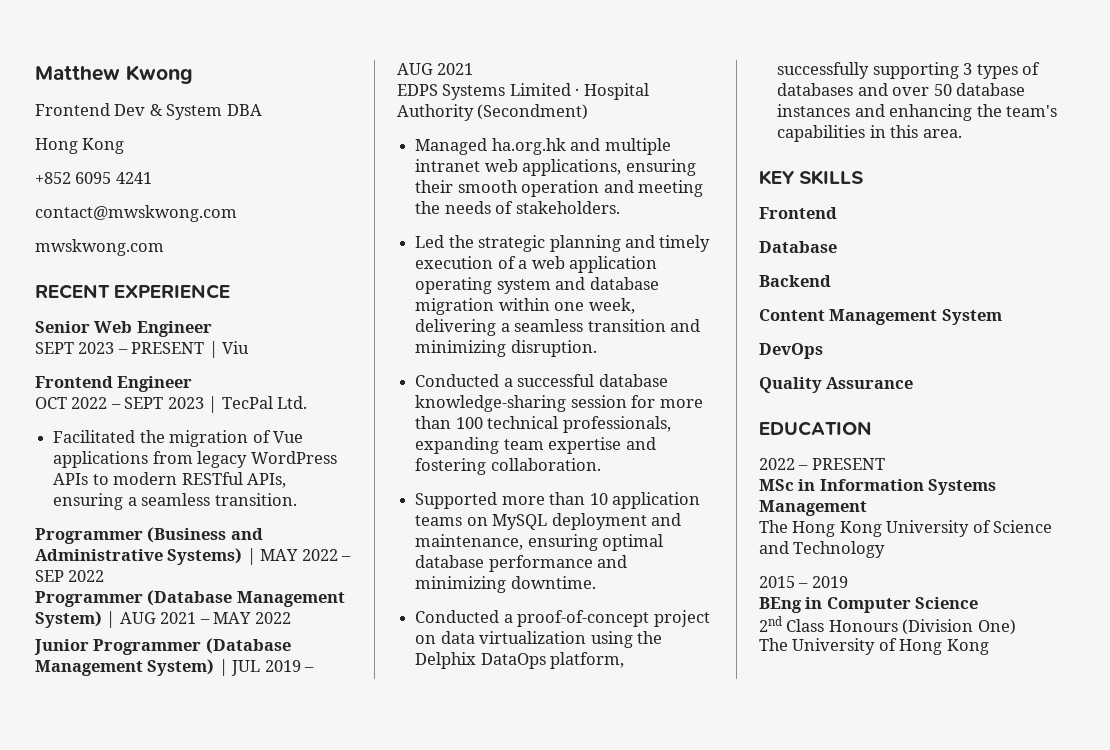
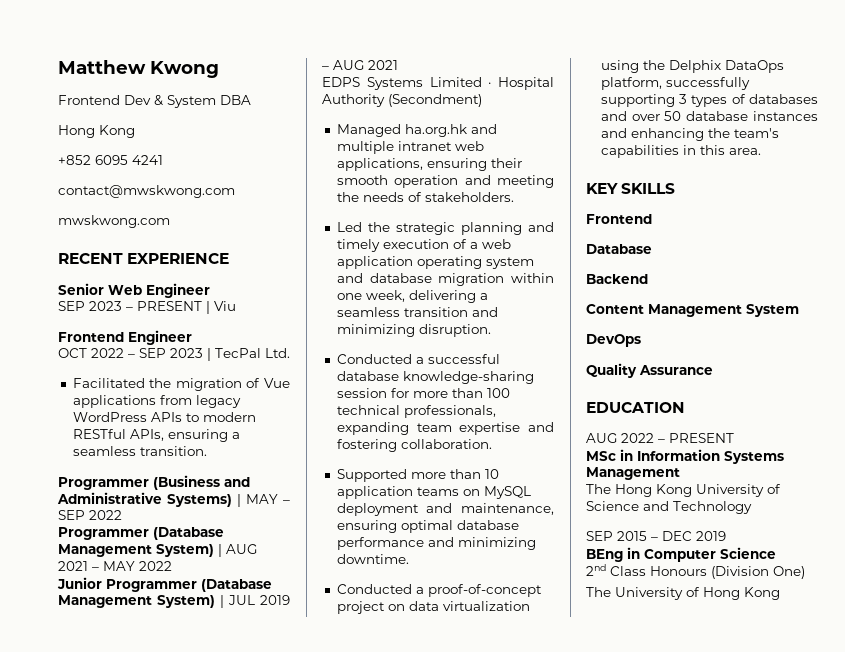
[35,342,74,354] SEPT -> [58,301,85,311] SEP
[124,397,164,409] SEPT -> [139,348,166,358] SEP
[301,549,338,561] 2022 -> (278, 499) none
(872, 428) none -> [586,433,617,443] AUG
(886, 549) none -> [586,531,613,541] SEP
(809, 585) none -> [662,531,692,541] DEC

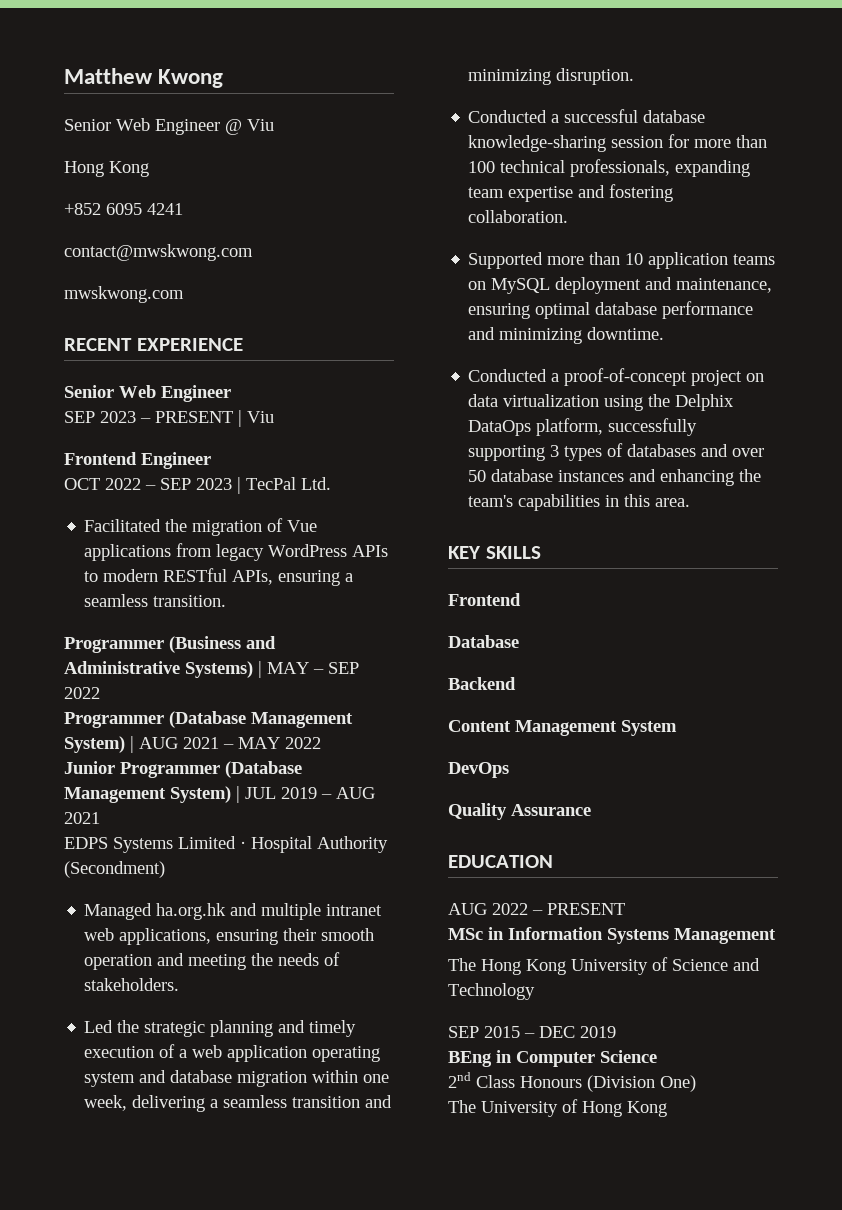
[58,95,251,108] Frontend Dev & System DBA -> [64,118,274,135] Senior Web Engineer @ Viu

